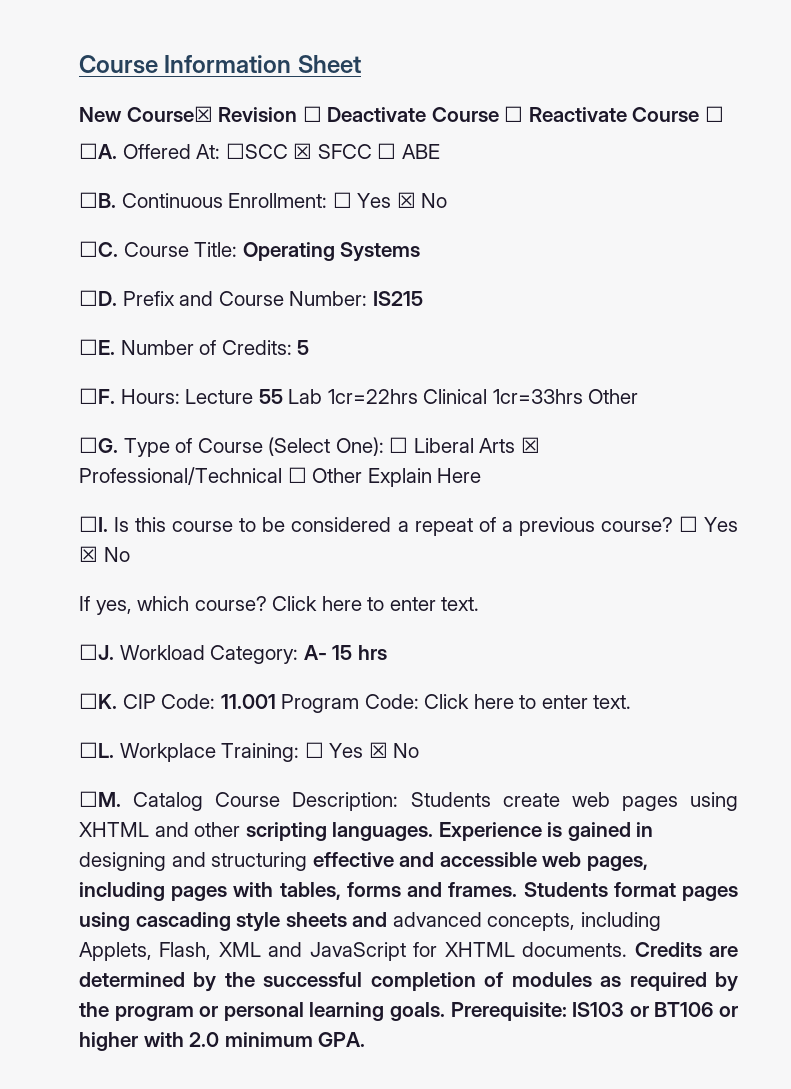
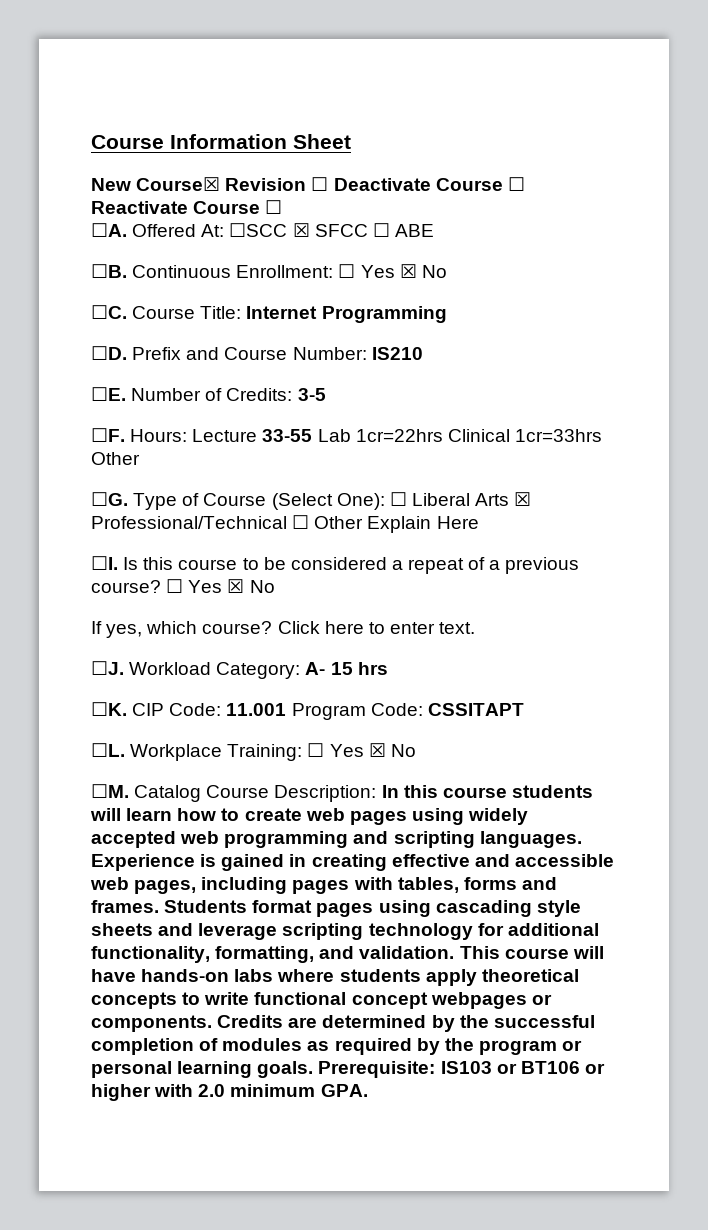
[242,242,421,262] Operating Systems -> [246,306,447,323] Internet Programming
[372,291,423,306] IS215 -> [371,347,423,360] IS210
[297,340,310,355] 5 -> [297,388,326,401] 3-5
[258,389,283,404] 55 -> [262,429,313,442] 33-55
[424,694,632,709] Click here to enter text. -> [427,703,524,716] CSSITAPT
[410,792,738,811] [79,822,241,837] Students create web pages using XHTML and other -> [381,785,593,798] [90,808,529,825] [91,831,389,848] In this course students will learn how to create web pages using widely accepted web programming and
[79,852,308,871] designing and structuring -> [311,854,387,871] creating
[392,912,661,931] [79,942,628,961] advanced concepts, including Applets, Flash, XML and JavaScript for XHTML documents. -> [198,923,599,940] [91,946,604,963] [91,969,579,986] [91,992,552,1009] [91,1015,212,1032] leverage scripting technology for additional functionality, formatting, and validation. This course will have hands-on labs where students apply theoretical concepts to write functional concept webpages or components.

